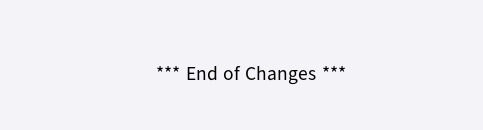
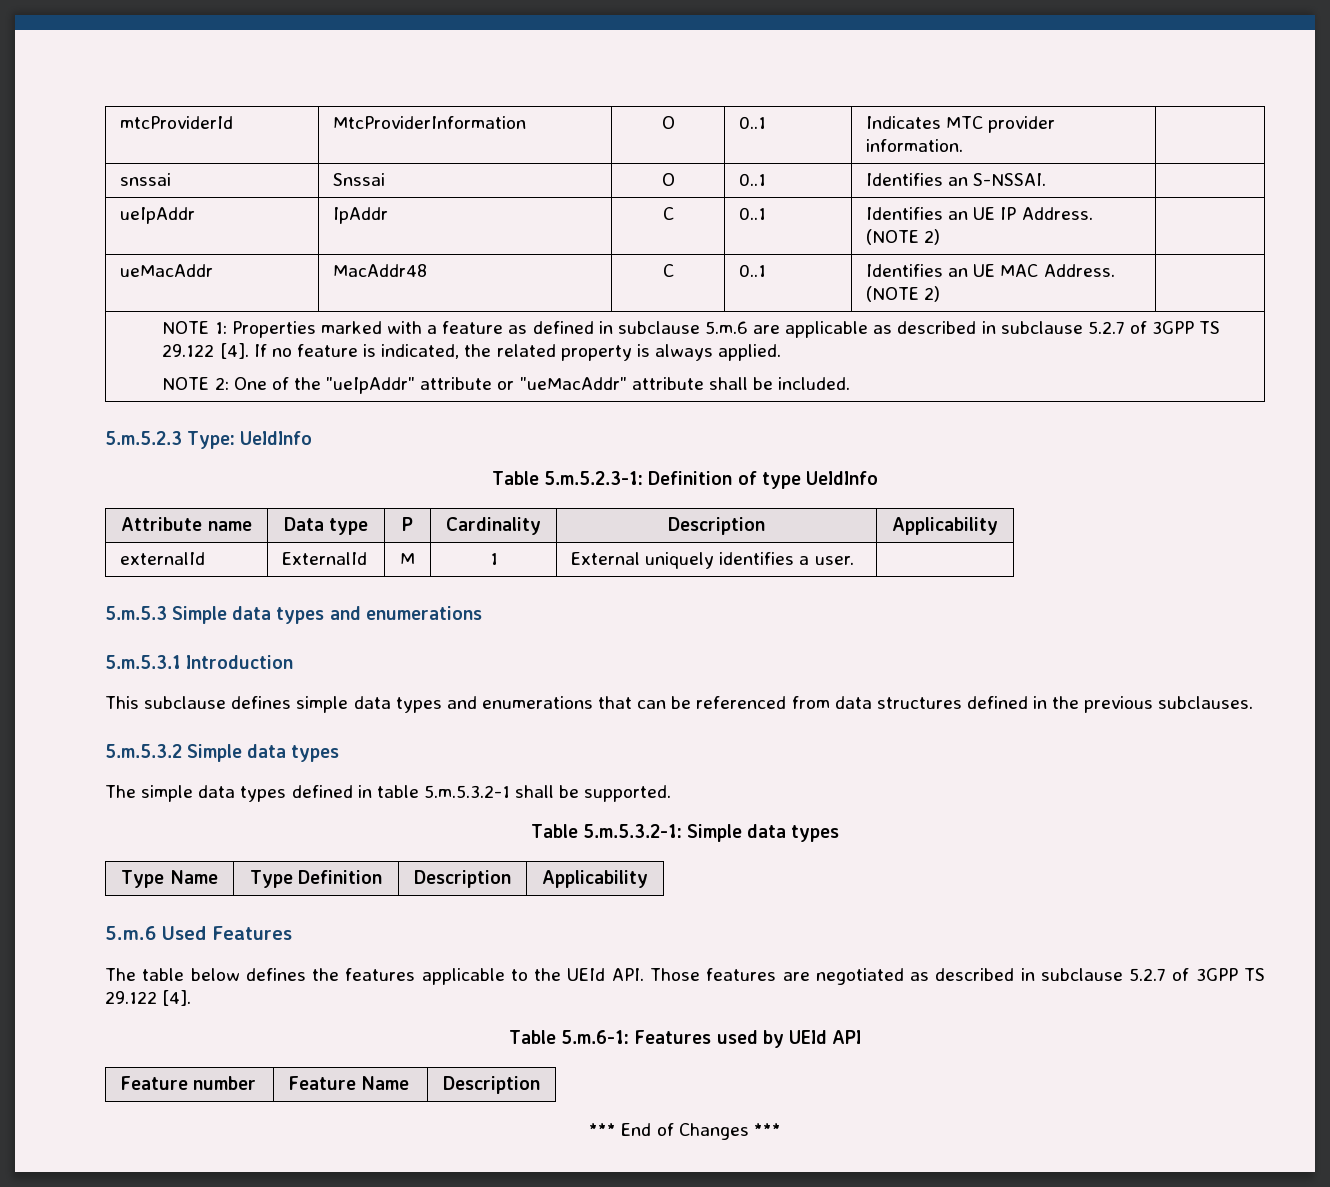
(156, 73) none -> [119,116,233,129] [332,116,526,129] [661,116,675,129] [738,116,766,129] [865,116,1056,133] [865,139,963,152] [119,173,171,186] [332,173,385,186] [661,173,675,186] [738,173,766,186] [865,173,1047,186] [119,207,195,224] [332,207,388,224] [662,207,674,220] [738,207,766,220] [865,207,1093,220] [865,229,941,245] [119,264,213,277] [332,264,427,277] [662,264,674,277] [738,264,766,277] [865,264,1115,277] [865,286,941,302] [162,321,1221,338] [162,343,782,361] [162,377,851,394] [105,431,313,449] [492,471,878,489] [121,517,252,531] [283,517,369,535] [402,517,413,531] [446,517,541,535] [668,517,765,535] [892,517,998,535] [119,552,205,565] [281,552,367,565] [400,553,415,565] [489,553,498,565] [570,552,855,569] [105,606,482,624] [105,655,294,669] [105,696,1254,713] [105,744,340,762] [105,785,672,802] [530,824,840,842] [121,870,218,888] [249,870,383,888] [414,870,511,888] [542,870,648,888] [105,926,292,940] [105,968,1265,985] [105,990,192,1006] [509,1030,861,1048] [119,1076,257,1090] [287,1076,410,1090] [443,1076,540,1094] mtcProviderId | MtcProviderInformation | O | 0..1 | Indicates MTC provider information. | // snssai | Snssai | O | 0..1 | Identifies an S-NSSAI. | // ueIpAddr | IpAddr | C | 0..1 | Identifies an UE IP Address. (NOTE 2) | // ueMacAddr | MacAddr48 | C | 0..1 | Identifies an UE MAC Address. (NOTE 2) | // NOTE 1: Properties marked with a feature as defined in subclause 5.m.6 are applicable as described in subclause 5.2.7 of 3GPP TS 29.122 [4]. If no feature is indicated, the related property is always applied. // NOTE 2: One of the "ueIpAddr" attribute or "ueMacAddr" attribute shall be included. // 5.m.5.2.3 Type: UeIdInfo // Table 5.m.5.2.3-1: Definition of type UeIdInfo // Attribute name | Data type | P | Cardinality | Description | Applicability // externalId | ExternalId | M | 1 | External uniquely identifies a user. | // 5.m.5.3 Simple data types and enumerations // 5.m.5.3.1 Introduction // This subclause defines simple data types and enumerations that can be referenced from data structures defined in the previous subclauses. // 5.m.5.3.2 Simple data types // The simple data types defined in table 5.m.5.3.2-1 shall be supported. // Table 5.m.5.3.2-1: Simple data types // Type Name | Type Definition | Description | Applicability // 5.m.6 Used Features // The table below defines the features applicable to the UEId API. Those features are negotiated as described in subclause 5.2.7 of 3GPP TS 29.122 [4]. // Table 5.m.6-1: Features used by UEId API // Feature number | Feature Name | Description //

